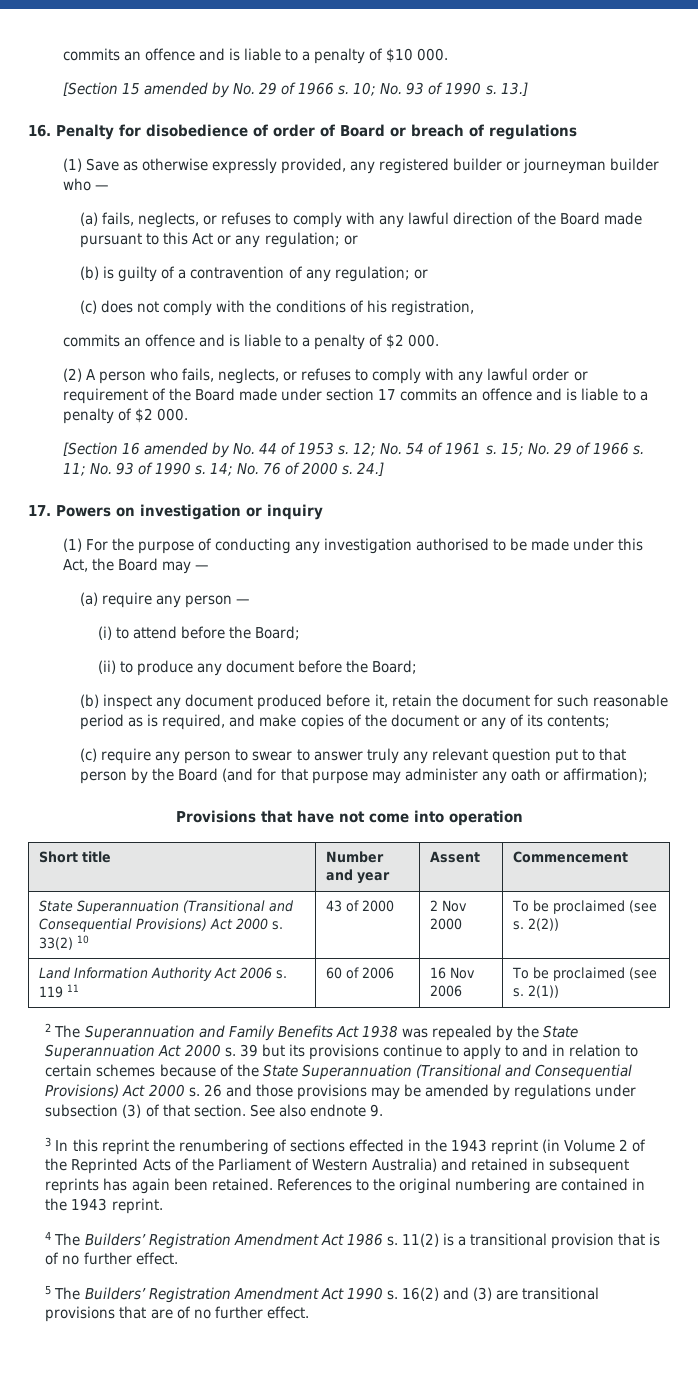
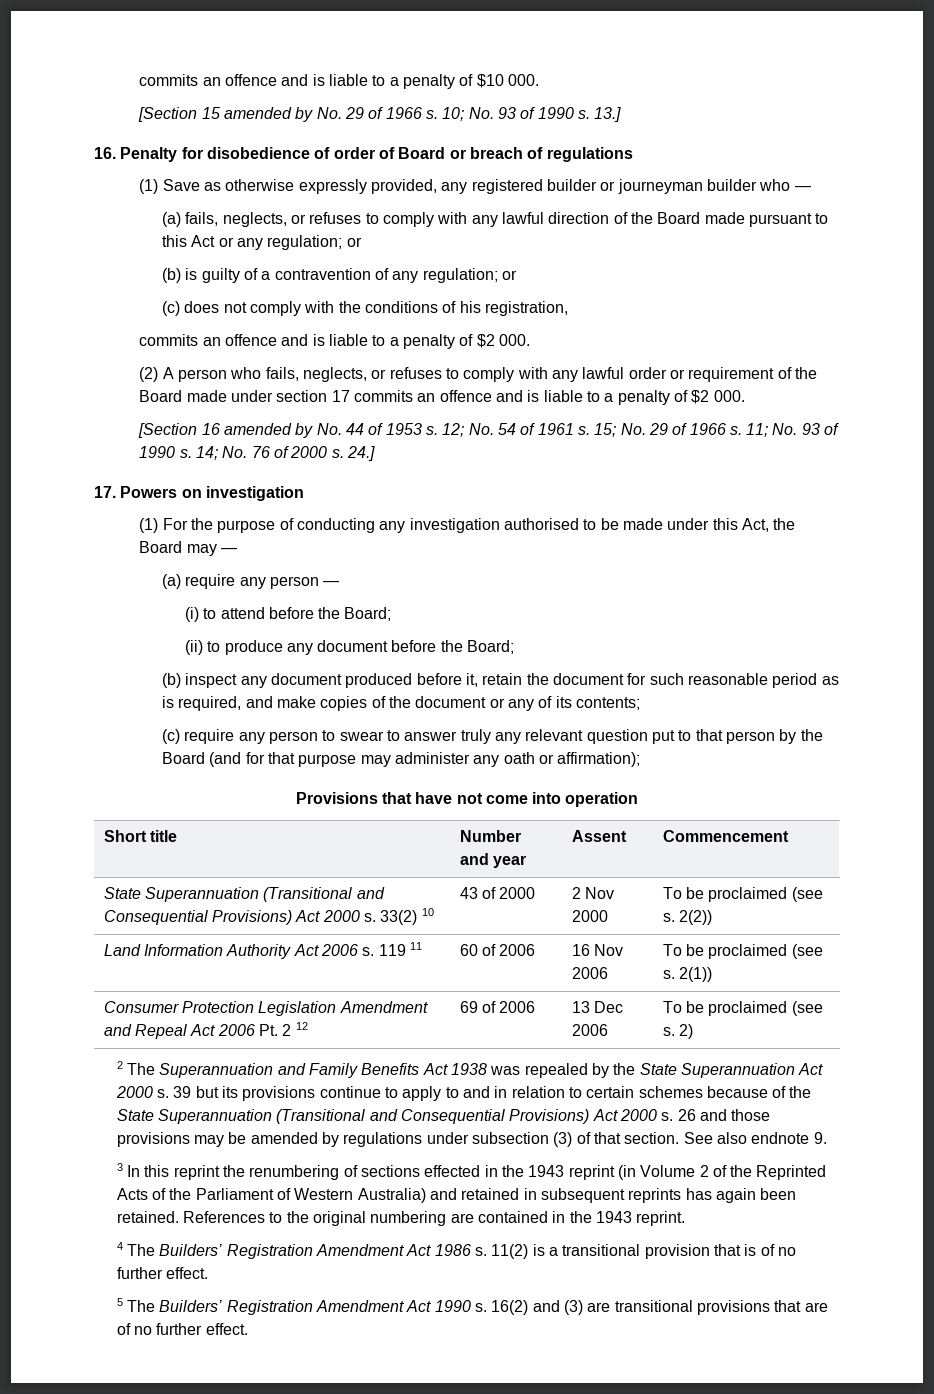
[246,504,323,520] or inquiry -> (304, 493) none
(559, 991) none -> [103,1001,428,1016] [103,1022,308,1039] [459,1001,536,1013] [571,1001,623,1013] [571,1024,608,1036] [662,1001,823,1016] [662,1024,693,1039] // Consumer Protection Legislation Amendment and Repeal Act 2006 Pt. 2 12 | 69 of 2006 | 13 Dec 2006 | To be proclaimed (see s. 2)

